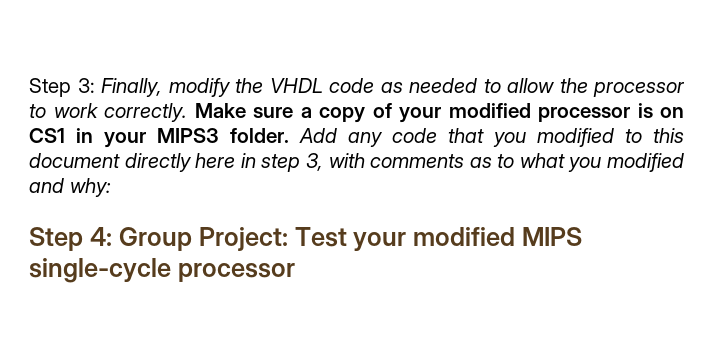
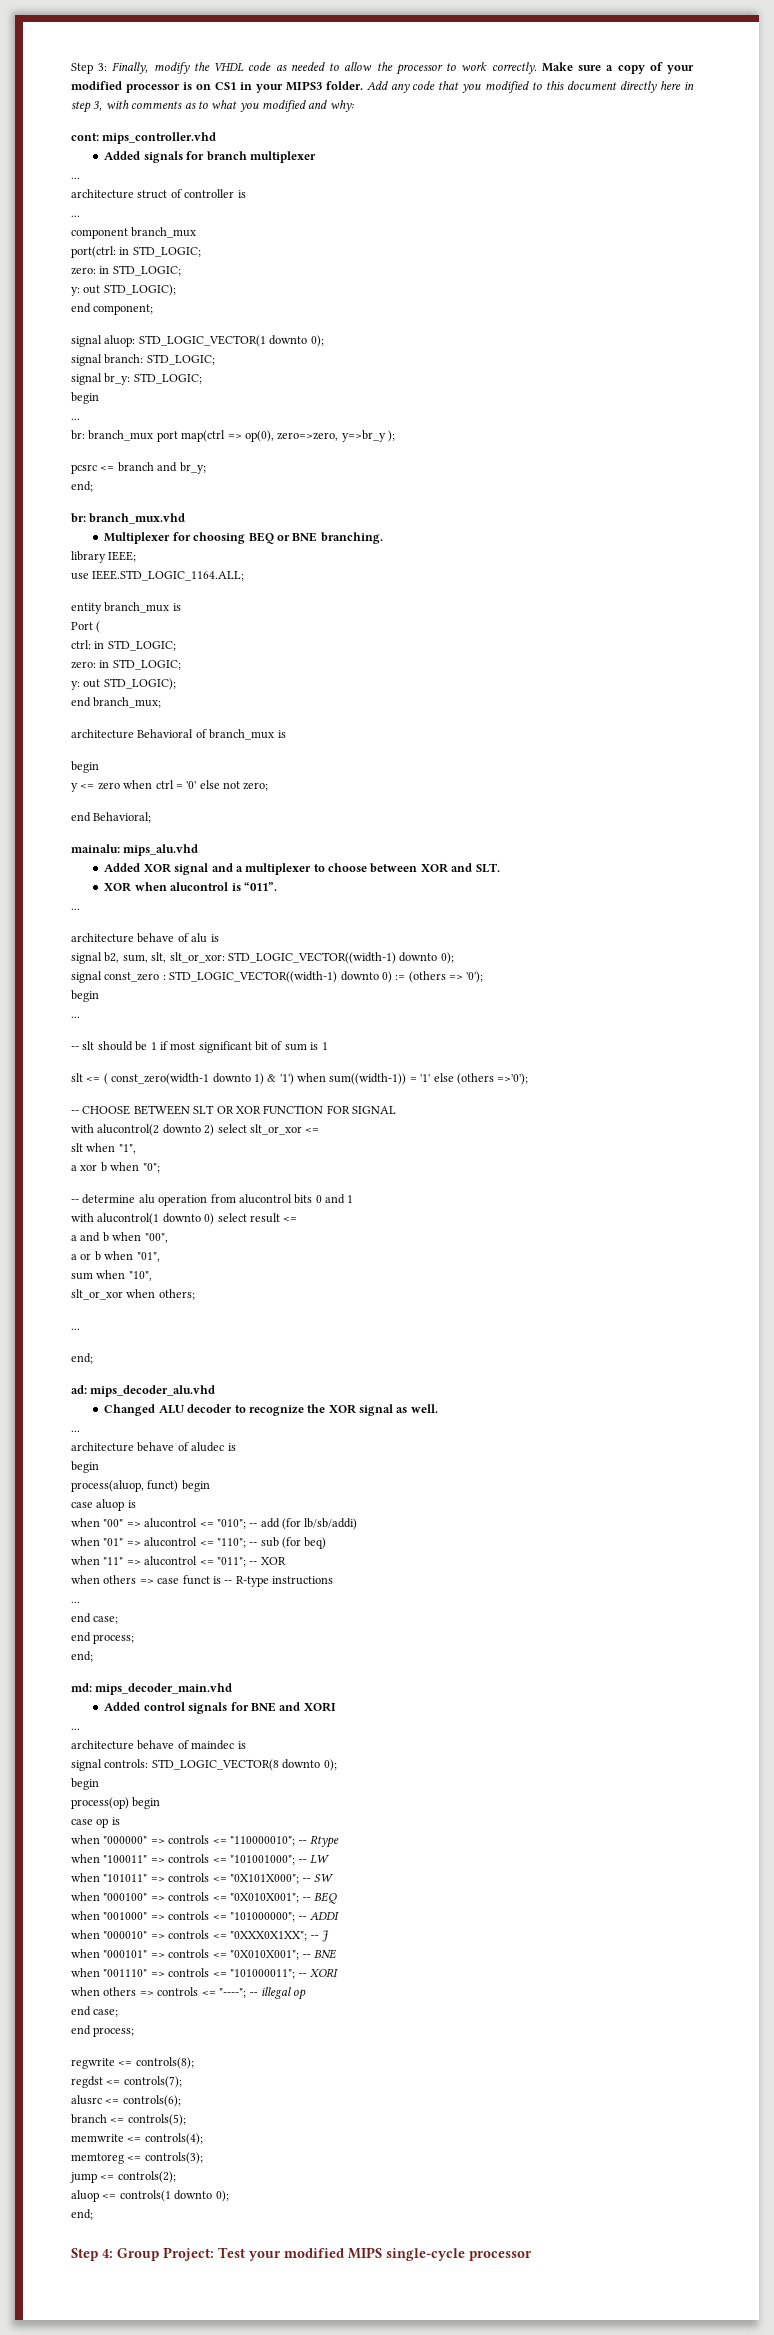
(111, 187) none -> [71,132,217,144] [104,151,316,163] [71,177,80,179] [71,189,246,199] [71,215,80,217] [71,227,197,239] [71,246,201,258] [71,265,181,276] [71,284,176,296] [71,303,154,315] [71,335,324,347] [71,354,215,366] [71,373,202,385] [71,392,99,404] [71,418,80,420] [71,430,395,442] [71,462,206,474] [71,481,93,492] [71,513,186,524] [104,532,383,544] [71,551,137,563] [71,570,245,581] [71,602,181,614] [71,621,101,633] [71,640,176,651] [71,659,181,670] [71,678,176,690] [71,697,162,708] [71,729,286,740] [71,761,99,773] [71,780,269,792] [71,812,152,823] [71,844,199,856] [104,863,500,875] [104,882,277,892] [71,908,80,910] [71,933,219,943] [71,952,454,964] [71,971,484,983] [71,990,99,1002] [71,1016,80,1018] [71,1041,328,1053] [71,1073,529,1085] [71,1105,396,1115] [71,1124,320,1136] [71,1143,136,1154] [71,1162,160,1173] [71,1194,354,1206] [71,1213,298,1225] [71,1232,168,1243] [71,1251,160,1262] [71,1270,152,1281] [71,1289,195,1300] [71,1328,80,1330] [71,1353,93,1364] [71,1385,216,1397] [104,1404,438,1416] [71,1430,80,1432] [71,1442,236,1452] [71,1461,99,1473] [71,1480,210,1492] [71,1499,136,1511] [71,1518,358,1530] [71,1537,327,1549] [71,1556,286,1567] [71,1575,333,1587] [71,1601,80,1603] [71,1613,119,1624] [71,1632,135,1644] [71,1651,93,1662] [71,1683,233,1695] [104,1702,336,1714] [71,1728,80,1730] [71,1740,246,1750] [71,1759,337,1771] [71,1778,99,1790] [71,1797,161,1809] [71,1817,120,1828] [71,1835,339,1848] [71,1854,330,1865] [71,1873,334,1884] [71,1892,337,1904] [71,1911,339,1922] [71,1930,329,1942] [71,1949,336,1960] [71,1968,338,1979] [71,1987,306,2000] [71,2006,119,2017] [71,2025,135,2037] [71,2057,194,2069] [71,2076,182,2088] [71,2095,181,2107] [71,2114,186,2126] [71,2133,203,2145] [71,2152,203,2164] [70,2171,176,2183] [71,2190,229,2202] [71,2209,93,2220] // cont: mips_controller.vhd // Added signals for branch multiplexer // ... // architecture struct of controller is // ... // component branch_mux // port(ctrl: in STD_LOGIC; // zero: in STD_LOGIC; // y: out STD_LOGIC); // end component; // signal aluop: STD_LOGIC_VECTOR(1 downto 0); // signal branch: STD_LOGIC; // signal br_y: STD_LOGIC; // begin // ... // br: branch_mux port map(ctrl => op(0), zero=>zero, y=>br_y ); // pcsrc <= branch and br_y; // end; // br: branch_mux.vhd // Multiplexer for choosing BEQ or BNE branching. // library IEEE; // use IEEE.STD_LOGIC_1164.ALL; // entity branch_mux is // Port ( // ctrl: in STD_LOGIC; // zero: in STD_LOGIC; // y: out STD_LOGIC); // end branch_mux; // architecture Behavioral of branch_mux is // begin // y <= zero when ctrl = '0' else not zero; // end Behavioral; // mainalu: mips_alu.vhd // Added XOR signal and a multiplexer to choose between XOR and SLT. // XOR when alucontrol is “011”. // ... // architecture behave of alu is // signal b2, sum, slt, slt_or_xor: STD_LOGIC_VECTOR((width-1) downto 0); // signal const_zero : STD_LOGIC_VECTOR((width-1) downto 0) := (others => '0'); // begin // ... // -- slt should be 1 if most significant bit of sum is 1 // slt <= ( const_zero(width-1 downto 1) & '1') when sum((width-1)) = '1' else (others =>'0'); // -- CHOOSE BETWEEN SLT OR XOR FUNCTION FOR SIGNAL // with alucontrol(2 downto 2) select slt_or_xor <= // slt when "1", // a xor b when "0"; // -- determine alu operation from alucontrol bits 0 and 1 // with alucontrol(1 downto 0) select result <= // a and b when "00", // a or b when "01", // sum when "10", // slt_or_xor when others; // ... // end; // ad: mips_decoder_alu.vhd // Changed ALU decoder to recognize the XOR signal as well. // ... // architecture behave of aludec is // begin // process(aluop, funct) begin // case aluop is // when "00" => alucontrol <= "010"; -- add (for lb/sb/addi) // when "01" => alucontrol <= "110"; -- sub (for beq) // when "11" => alucontrol <= "011"; -- XOR // when others => case funct is -- R-type instructions // ... // end case; // end process; // end; // md: mips_decoder_main.vhd // Added control signals for BNE and XORI // ... // architecture behave of maindec is // signal controls: STD_LOGIC_VECTOR(8 downto 0); // begin // process(op) begin // case op is // when "000000" => controls <= "110000010"; -- Rtype // when "100011" => controls <= "101001000"; -- LW // when "101011" => controls <= "0X101X000"; -- SW // when "000100" => controls <= "0X010X001"; -- BEQ // when "001000" => controls <= "101000000"; -- ADDI // when "000010" => controls <= "0XXX0X1XX"; -- J // when "000101" => controls <= "0X010X001"; -- BNE // when "001110" => controls <= "101000011"; -- XORI // when others => controls <= "----"; -- illegal op // end case; // end process; // regwrite <= controls(8); // regdst <= controls(7); // alusrc <= controls(6); // branch <= controls(5); // memwrite <= controls(4); // memtoreg <= controls(3); // jump <= controls(2); // aluop <= controls(1 downto 0); // end;

